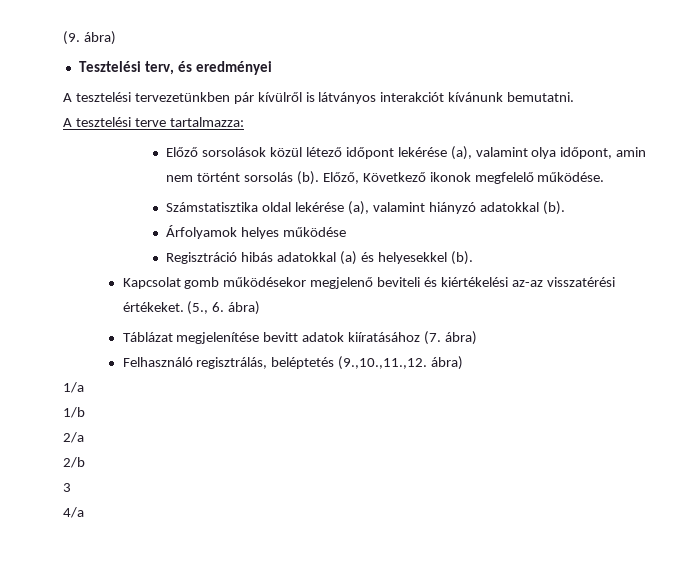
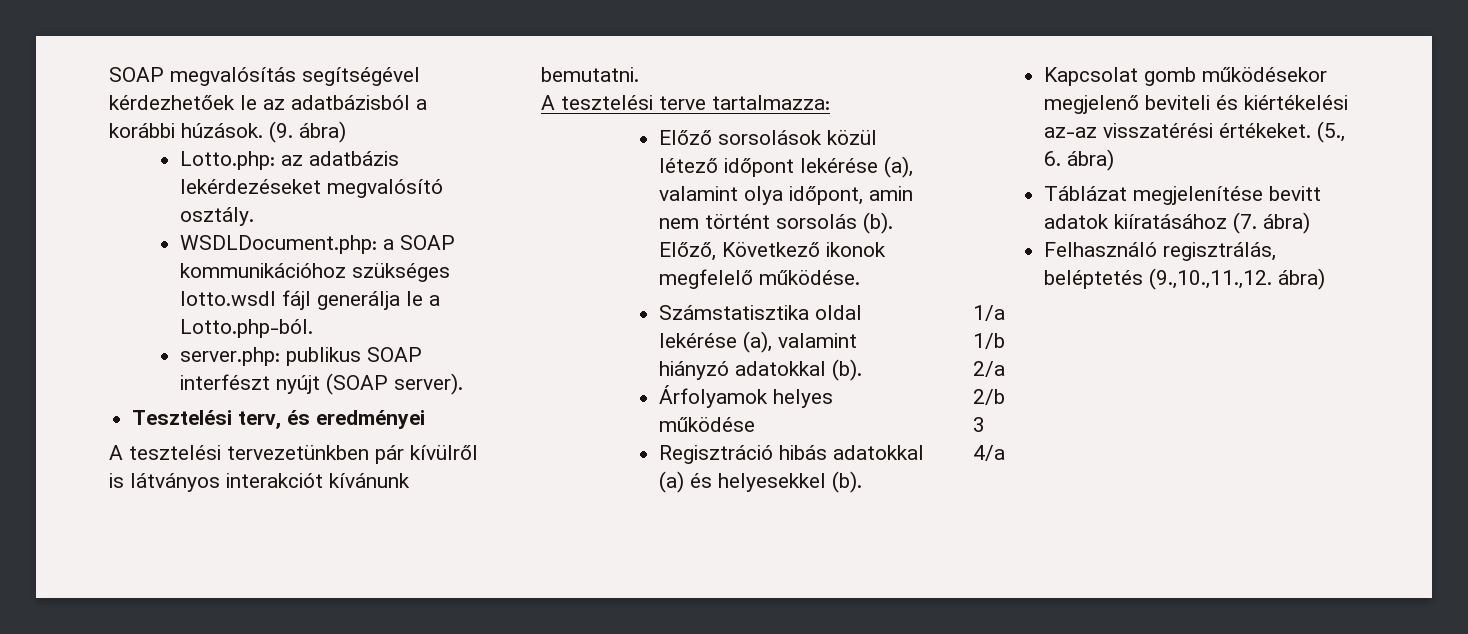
[63,31,116,45] (9. ábra) -> [109,67,420,86] [109,95,427,110] [109,121,346,143] [179,151,399,170] [179,179,443,198] [179,207,254,226] [179,235,455,254] [179,263,450,282] [179,290,440,310] [179,319,313,338] [179,347,422,366] [179,373,463,395] SOAP megvalósítás segítségével kérdezhetőek le az adatbázisból a korábbi húzások. (9. ábra) // Lotto.php: az adatbázis lekérdezéseket megvalósító osztály. // WSDLDocument.php: a SOAP kommunikációhoz szükséges lotto.wsdl fájl generálja le a Lotto.php-ból. // server.php: publikus SOAP interfészt nyújt (SOAP server).

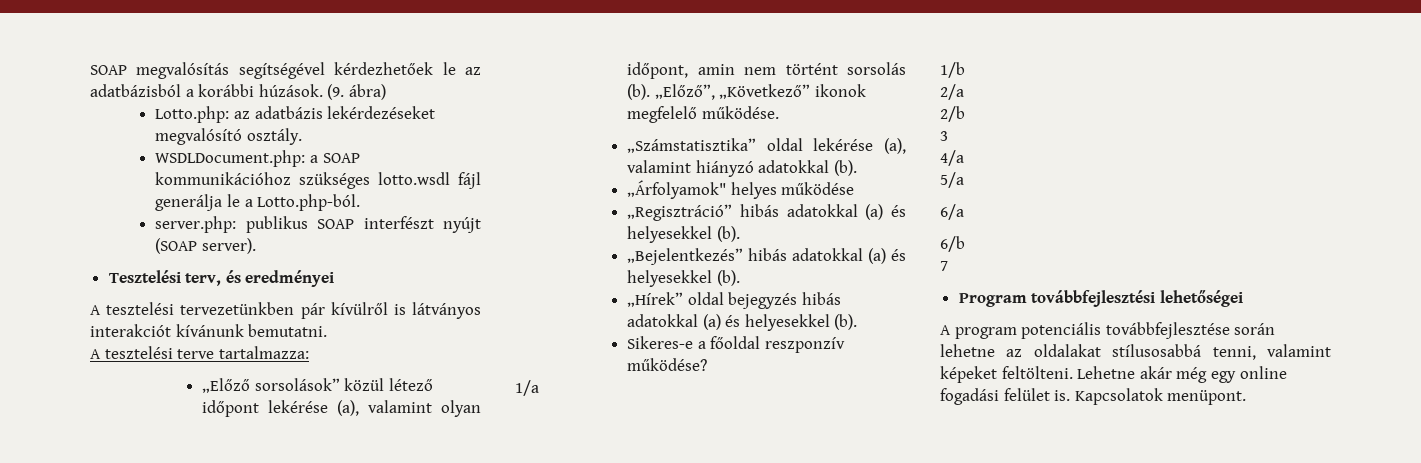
[659,130,823,145] Előző sorsolások -> [202,378,340,393] „Előző sorsolások”
[744,186,784,205] olya -> [440,400,481,417] olyan
[659,242,821,261] Előző, Következő -> [654,84,811,100] „Előző”, „Következő”
[659,305,810,320] Számstatisztika -> [627,138,757,153] „Számstatisztika”
[659,385,769,408] Árfolyamok -> [627,180,727,199] „Árfolyamok"
[659,445,925,464] [659,471,863,493] [1043,67,1327,86] [1043,95,1348,114] [1043,121,1345,143] [1043,149,1114,171] [1043,186,1321,205] [1043,212,1310,234] [1043,242,1276,261] [1043,268,1325,290] Regisztráció hibás adatokkal (a) és helyesekkel (b). // Kapcsolat gomb működésekor megjelenő beviteli és kiértékelési az-az visszatérési értékeket. (5., 6. ábra) // Táblázat megjelenítése bevitt adatok kiíratásához (7. ábra) // Felhasználó regisztrálás, beléptetés (9.,10.,11.,12. ábra) -> [627,204,906,221] [627,226,740,243] [627,248,906,265] [627,270,740,287] [627,292,841,309] [627,314,858,331] [627,336,845,353] [627,358,708,371] „Regisztráció” hibás adatokkal (a) és helyesekkel (b). // „Bejelentkezés” hibás adatokkal (a) és helyesekkel (b). // „Hírek” oldal bejegyzés hibás adatokkal (a) és helyesekkel (b). // Sikeres-e a főoldal reszponzív működése?
(1005, 453) none -> [940,172,964,188] [940,204,964,220] [940,236,965,252] [940,261,948,271] [958,290,1243,307] [940,322,1276,339] [940,344,1331,360] [940,366,1287,383] [940,388,1247,405] // 5/a // 6/a // 6/b // 7 // Program továbbfejlesztési lehetőségei // A program potenciális továbbfejlesztése során lehetne az oldalakat stílusosabbá tenni, valamint képeket feltölteni. Lehetne akár még egy online fogadási felület is. Kapcsolatok menüpont.

